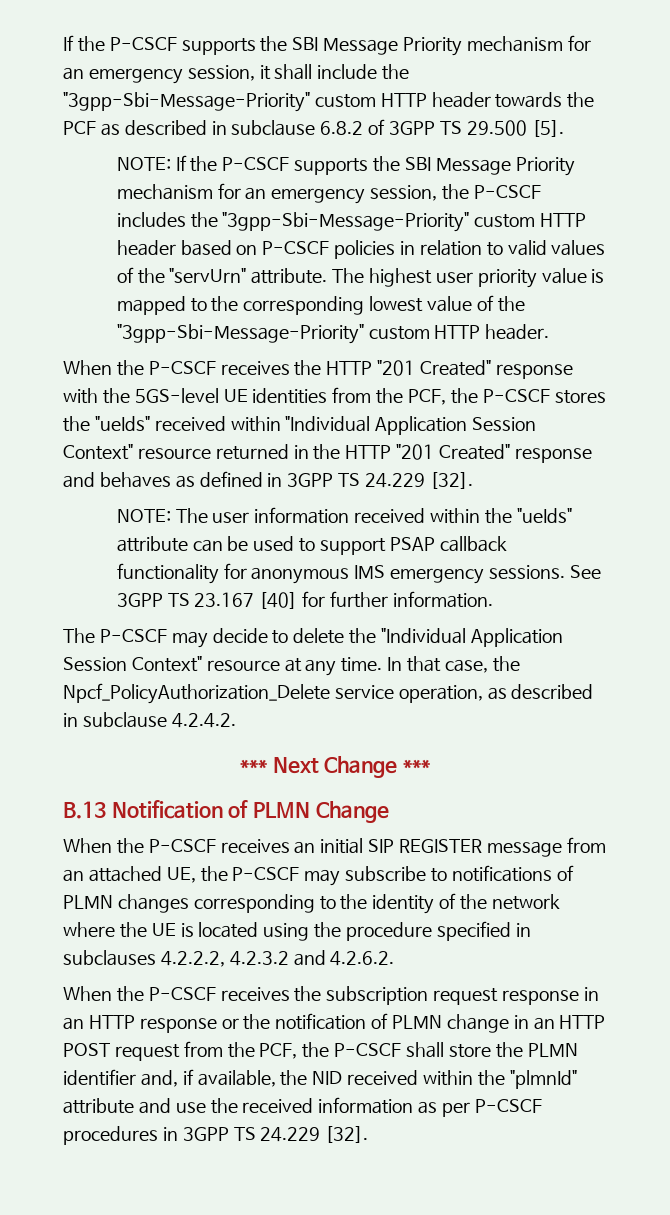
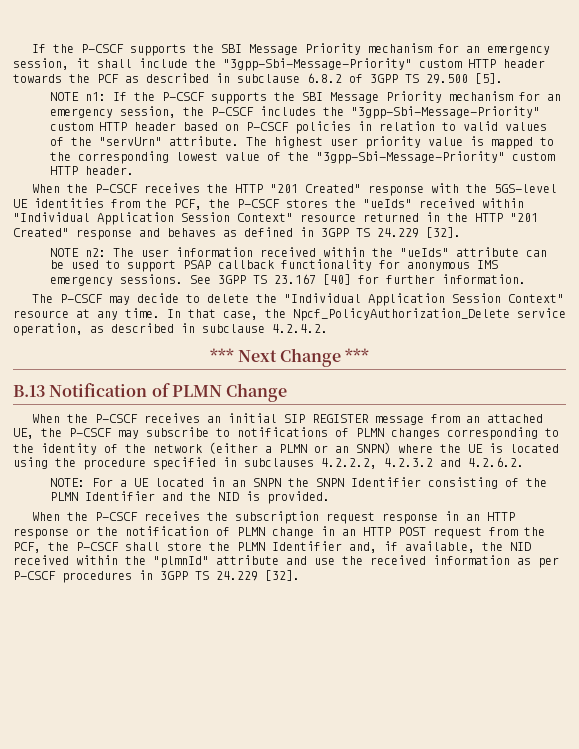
[116,157,171,171] NOTE: -> [49,92,106,101] NOTE n1:
[116,509,171,523] NOTE: -> [49,248,106,257] NOTE n2:
(560, 902) none -> [209,442,391,454] (either a PLMN or an SNPN)
(395, 958) none -> [49,477,547,489] [49,491,330,504] // NOTE: For a UE located in an SNPN the SNPN Identifier consisting of the PLMN Identifier and the NID is provided.
[63,1069,136,1086] identifier -> [272,541,342,551] Identifier

